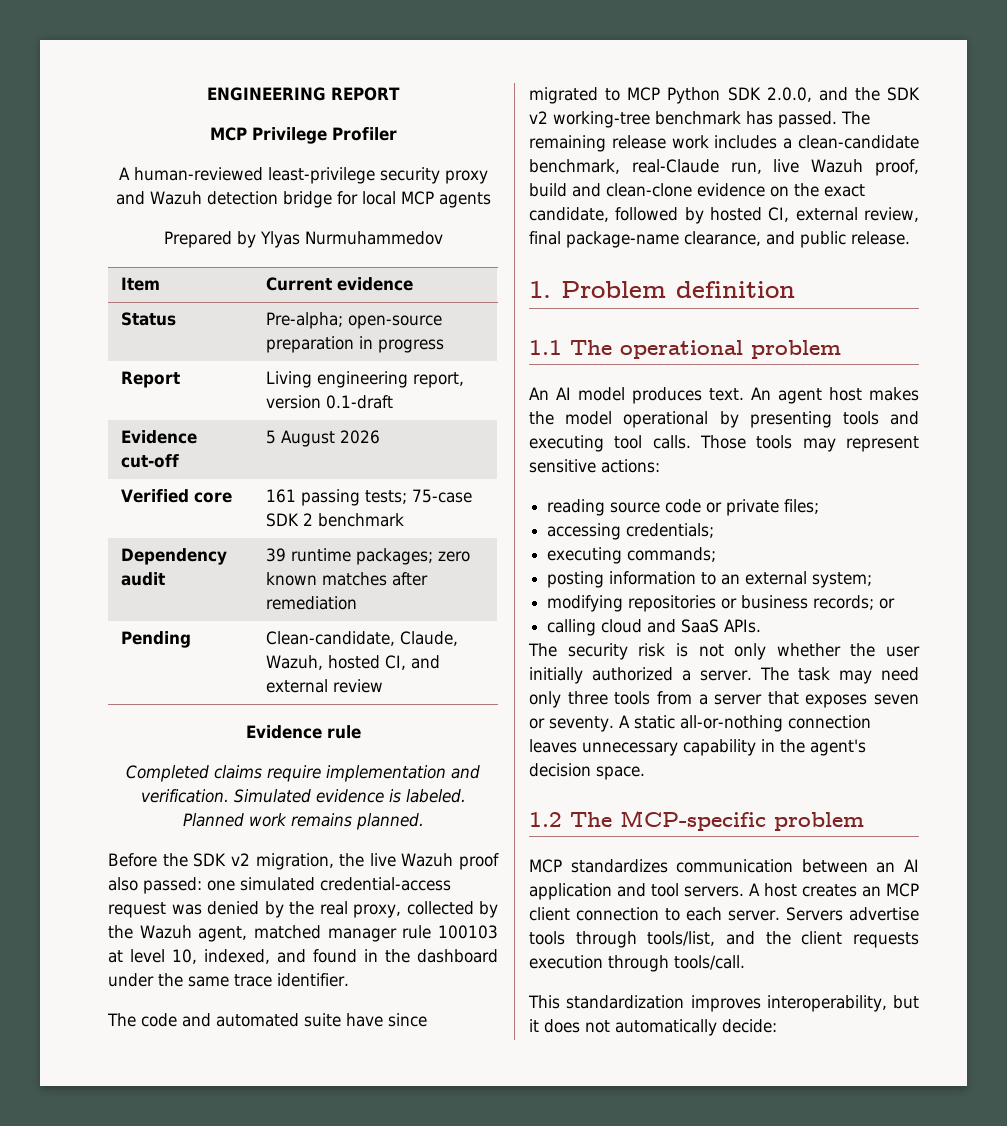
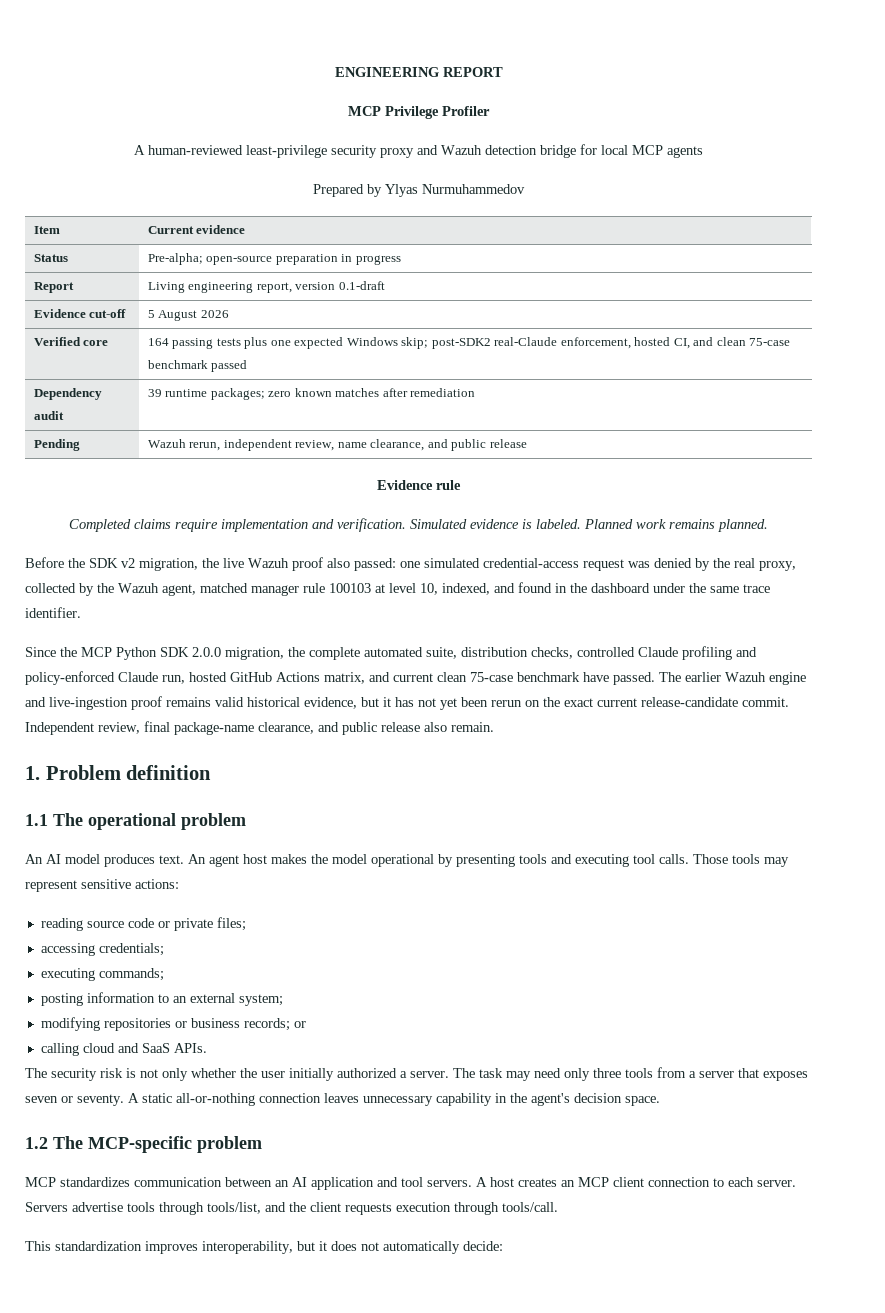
[266,489,473,506] [266,513,405,527] 161 passing tests; 75-case SDK 2 benchmark -> [147,337,791,349] [147,360,248,372] 164 passing tests plus one expected Windows skip; post-SDK2 real-Claude enforcement, hosted CI, and clean 75-case benchmark passed
[266,631,459,646] [266,655,441,670] [266,679,384,693] Clean-candidate, Claude, Wazuh, hosted CI, and external review -> [147,439,527,451] Wazuh rerun, independent review, name clearance, and public release
[107,1013,427,1027] [529,87,920,104] [529,111,870,128] [529,135,919,152] [529,159,919,176] [529,183,865,197] [529,207,858,224] The code and automated suite have since migrated to MCP Python SDK 2.0.0, and the SDK v2 working-tree benchmark has passed. The remaining release work includes a clean-candidate benchmark, real-Claude run, live Wazuh proof, build and clean-clone evidence on the exact candidate, followed by hosted CI, external -> [25,646,757,660] [25,671,806,685] [25,696,789,710] [25,722,94,735] Since the MCP Python SDK 2.0.0 migration, the complete automated suite, distribution checks, controlled Claude profiling and policy-enforced Claude run, hosted GitHub Actions matrix, and current clean 75-case benchmark have passed. The earlier Wazuh engine and live-ingestion proof remains valid historical evidence, but it has not yet been rerun on the exact current release-candidate commit. Independent
[851,231,910,245] release. -> [381,722,494,732] release also remain.

